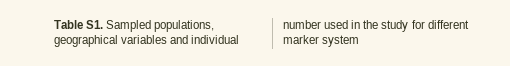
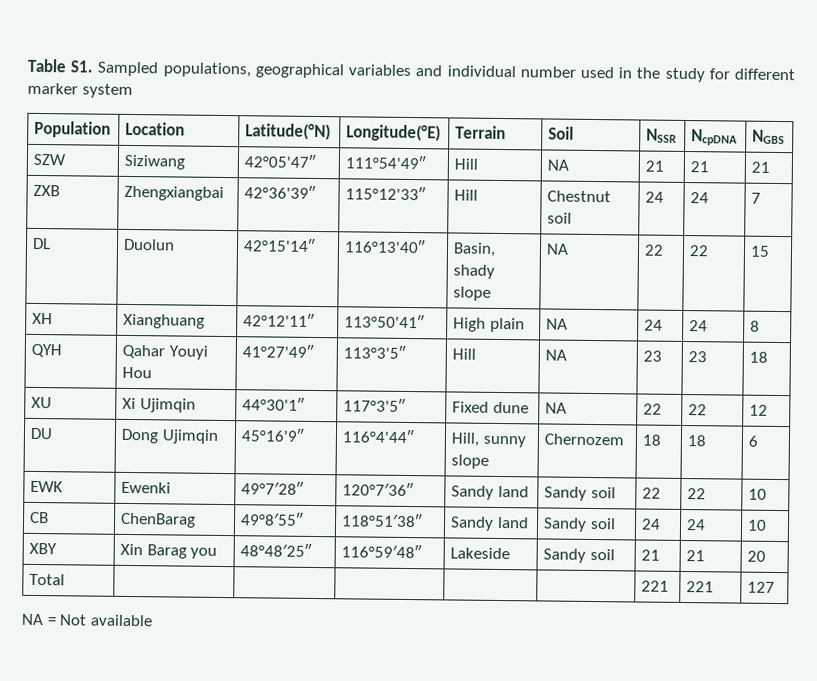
(360, 41) none -> [34,120,112,138] [125,121,186,136] [245,123,332,141] [346,124,442,142] [455,125,507,140] [548,126,575,140] [646,128,678,143] [691,129,739,146] [752,129,786,145] [33,153,67,166] [124,154,186,170] [244,154,318,168] [345,155,427,170] [454,158,479,170] [547,159,570,171] [645,160,665,172] [690,161,710,173] [751,161,771,173] [33,184,61,197] [124,185,225,202] [244,185,317,199] [345,186,427,201] [454,189,479,201] [547,190,612,203] [547,212,573,224] [645,191,665,203] [690,192,710,204] [751,192,762,204] [32,237,52,250] [123,238,176,251] [243,238,317,252] [344,239,427,254] [453,242,497,257] [453,264,496,279] [453,286,492,301] [546,243,570,255] [644,244,665,256] [689,245,710,257] [750,245,771,257] [32,312,54,325] [123,313,206,329] [243,313,316,327] [344,314,426,329] [453,317,525,333] [546,318,569,330] [644,319,664,331] [689,320,709,332] [750,320,761,332] [31,343,63,358] [122,344,208,360] [122,366,153,379] [242,344,315,358] [343,345,407,359] [452,348,477,360] [545,349,568,361] [643,350,663,362] [688,351,708,363] [749,351,769,363] [31,396,53,409] [122,397,196,413] [242,397,306,411] [343,398,407,412] [452,401,529,414] [545,402,568,414] [643,403,663,415] [688,404,708,416] [749,404,769,416] [30,427,54,440] [121,428,219,444] [241,428,306,442] [342,429,416,444] [451,432,526,448] [451,454,490,469] [544,433,625,446] [642,434,662,446] [687,435,707,447] [748,435,759,447] [30,480,64,493] [121,481,172,494] [241,481,305,495] [342,482,415,497] [451,485,529,500] [544,486,616,501] [642,487,662,499] [687,488,707,500] [748,488,768,500] [30,511,50,524] [120,512,197,528] [240,512,305,526] [341,513,424,528] [450,516,529,531] [543,517,616,532] [641,518,662,530] [686,519,707,531] [747,519,768,531] [29,542,58,555] [120,543,218,559] [240,543,313,557] [341,544,423,559] [450,547,511,560] [543,548,615,563] [641,549,661,561] [686,550,706,562] [747,550,767,562] [29,573,66,586] [641,580,670,592] [686,581,715,593] [747,581,776,593] [21,613,153,627] // Population | Location | Latitude(°N) | Longitude(°E) | Terrain | Soil | NSSR | NcpDNA | NGBS // SZW | Siziwang | 42°05'47″ | 111°54'49″ | Hill | NA | 21 | 21 | 21 // ZXB | Zhengxiangbai | 42°36'39″ | 115°12'33″ | Hill | Chestnut soil | 24 | 24 | 7 // DL | Duolun | 42°15'14″ | 116°13'40″ | Basin, shady slope | NA | 22 | 22 | 15 // XH | Xianghuang | 42°12'11″ | 113°50'41″ | High plain | NA | 24 | 24 | 8 // QYH | Qahar Youyi Hou | 41°27'49″ | 113°3'5″ | Hill | NA | 23 | 23 | 18 // XU | Xi Ujimqin | 44°30'1″ | 117°3'5″ | Fixed dune | NA | 22 | 22 | 12 // DU | Dong Ujimqin | 45°16'9″ | 116°4'44″ | Hill, sunny slope | Chernozem | 18 | 18 | 6 // EWK | Ewenki | 49°7′28″ | 120°7′36″ | Sandy land | Sandy soil | 22 | 22 | 10 // CB | ChenBarag | 49°8′55″ | 118°51′38″ | Sandy land | Sandy soil | 24 | 24 | 10 // XBY | Xin Barag you | 48°48′25″ | 116°59′48″ | Lakeside | Sandy soil | 21 | 21 | 20 // Total | | | | | | 221 | 221 | 127 // NA = Not available

